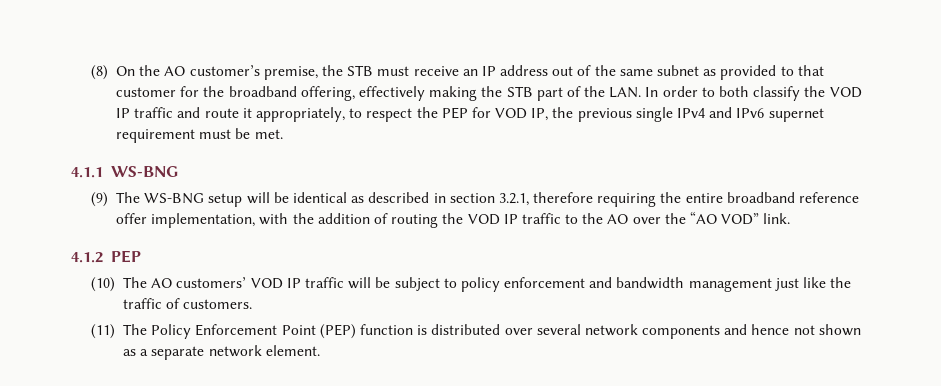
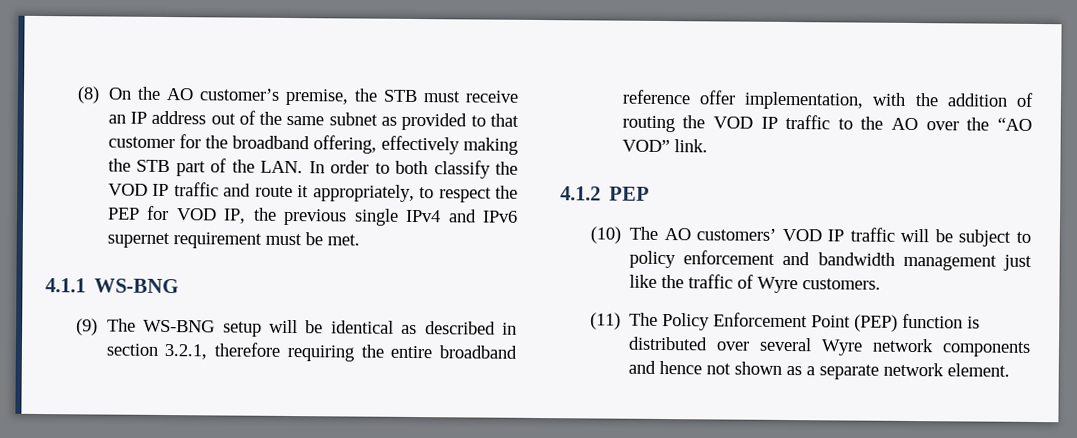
(181, 303) none -> [757,276,799,294] Wyre
(581, 329) none -> [821,339,864,356] Wyre

